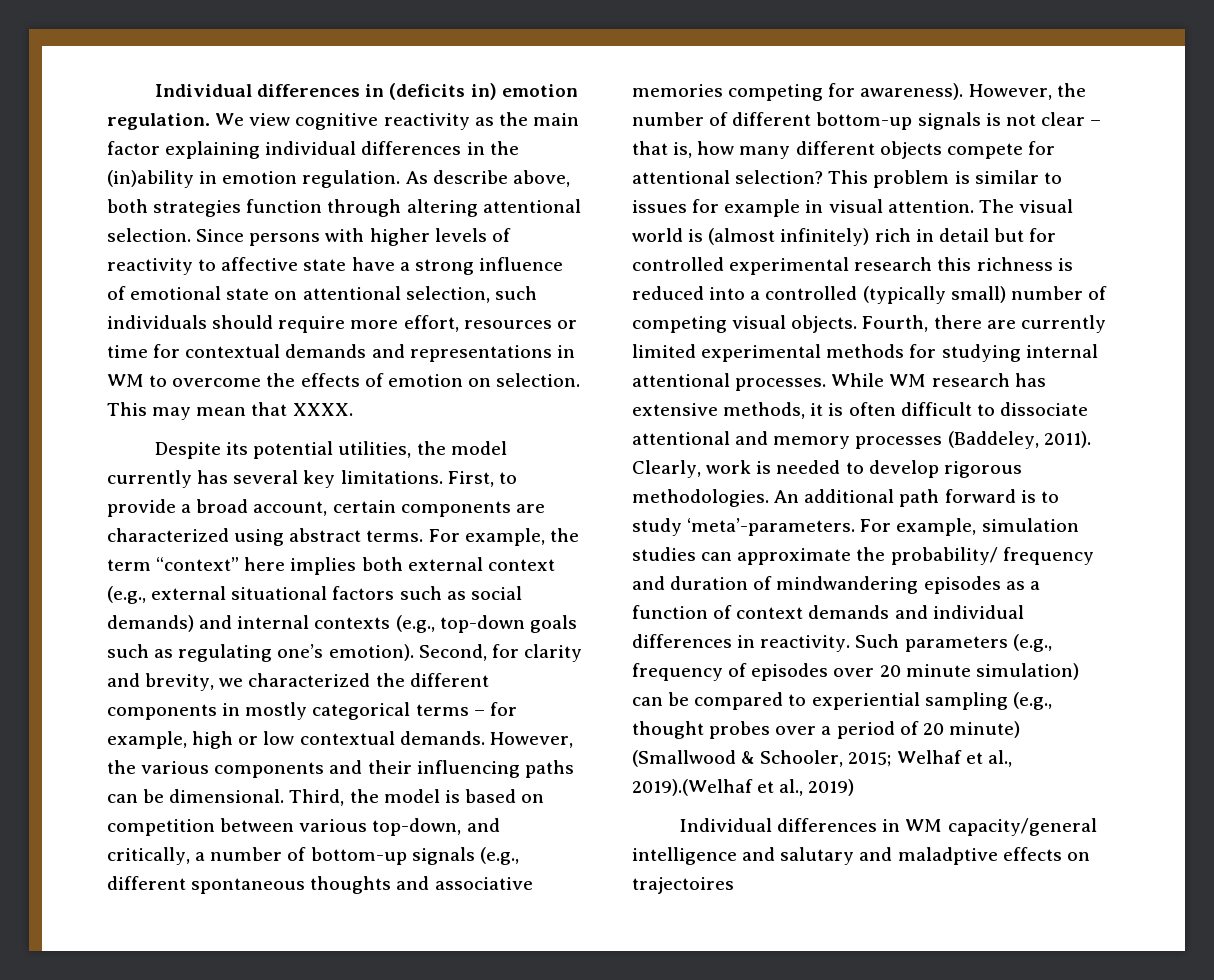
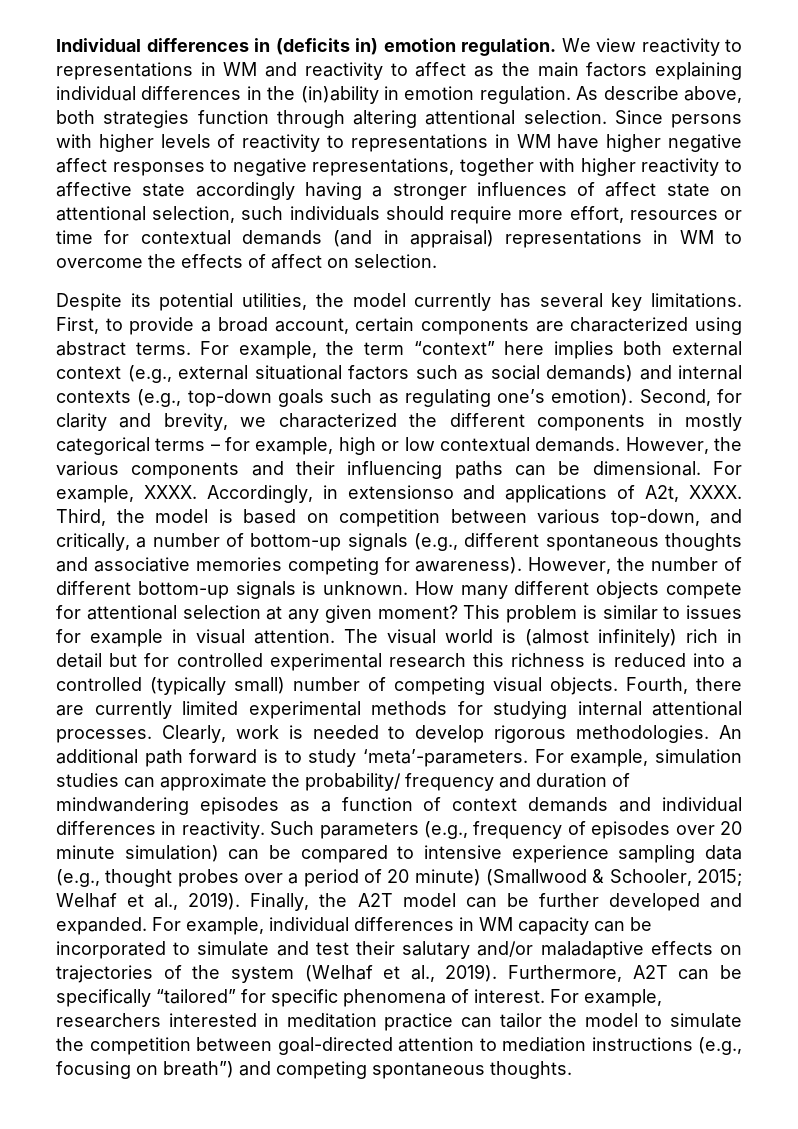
[295,113,470,130] cognitive reactivity -> [641,38,742,56] [56,62,467,80] reactivity to representations in WM and reactivity to affect
[107,141,160,155] factor -> [586,62,648,77] factors
[221,257,563,275] [107,286,222,300] affective state have a strong influence of emotional -> [350,134,742,152] [56,158,742,176] [56,182,657,200] representations in WM have higher negative affect responses to negative representations, together with higher reactivity to affective state accordingly having a stronger influences of affect
[371,344,405,358] and -> [333,230,494,248] (and in appraisal)
[387,374,463,387] emotion -> [271,254,322,269] affect
[107,402,353,420] This may mean that XXXX. -> (437, 261) none
(285, 796) none -> [713,461,742,475] [56,485,743,503] For example, XXXX. Accordingly, in extensionso and applications of A2t, XXXX.
[1005,112,1102,126] [632,141,735,158] not clear – that is, how -> [323,581,454,595] unknown. How
[735,170,824,184] selection? -> [182,605,458,623] selection at any given moment?
[831,373,1046,387] [632,402,1088,419] [632,431,1091,449] While WM research has extensive methods, it is often difficult to dissociate attentional and memory processes (Baddeley, 2011). -> (152, 736) none
[811,692,1008,710] experiential sampling -> [424,845,742,863] intensive experience sampling data
[632,779,855,796] [680,818,1097,836] [632,847,1090,865] [632,877,734,894] 2019).(Welhaf et al., 2019) // Individual differences in WM capacity/general intelligence and salutary and maladptive effects on trajectoires -> [188,892,742,911] [56,917,652,935] [56,941,742,959] [56,964,742,983] [56,989,662,1007] [56,1013,743,1031] [56,1037,742,1055] [56,1061,572,1079] 2019). Finally, the A2T model can be further developed and expanded. For example, individual differences in WM capacity can be incorporated to simulate and test their salutary and/or maladaptive effects on trajectories of the system (Welhaf et al., 2019). Furthermore, A2T can be specifically “tailored” for specific phenomena of interest. For example, researchers interested in meditation practice can tailor the model to simulate the competition between goal-directed attention to mediation instructions (e.g., focusing on breath”) and competing spontaneous thoughts.

